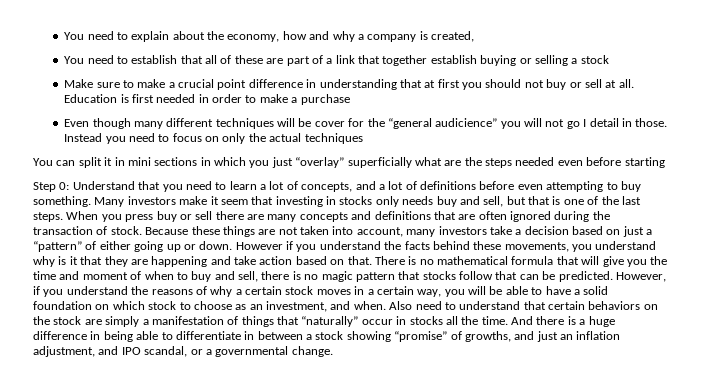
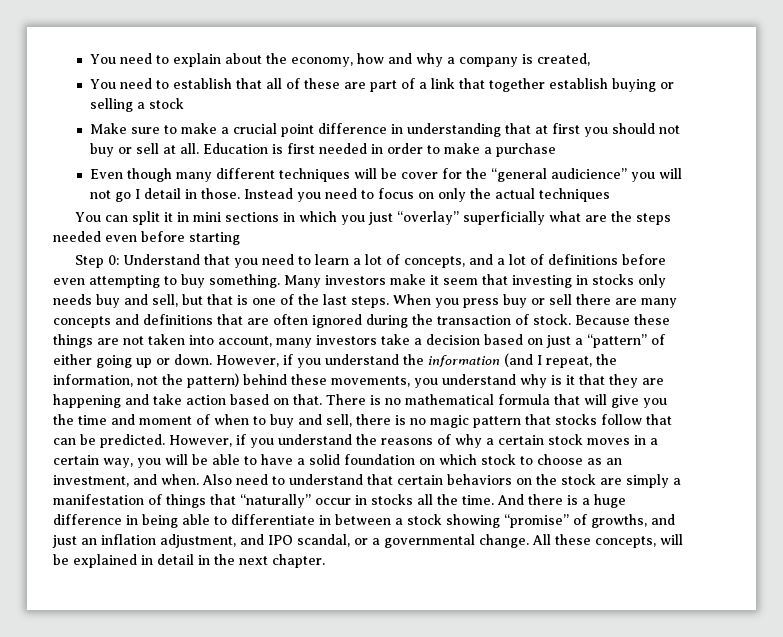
[235,241,430,252] However if you understand the facts -> [216,353,617,368] [53,373,239,388] However, if you understand the information (and I repeat, the information, not the pattern)
(333, 351) none -> [532,534,683,548] [53,554,325,568] All these concepts, will be explained in detail in the next chapter.

